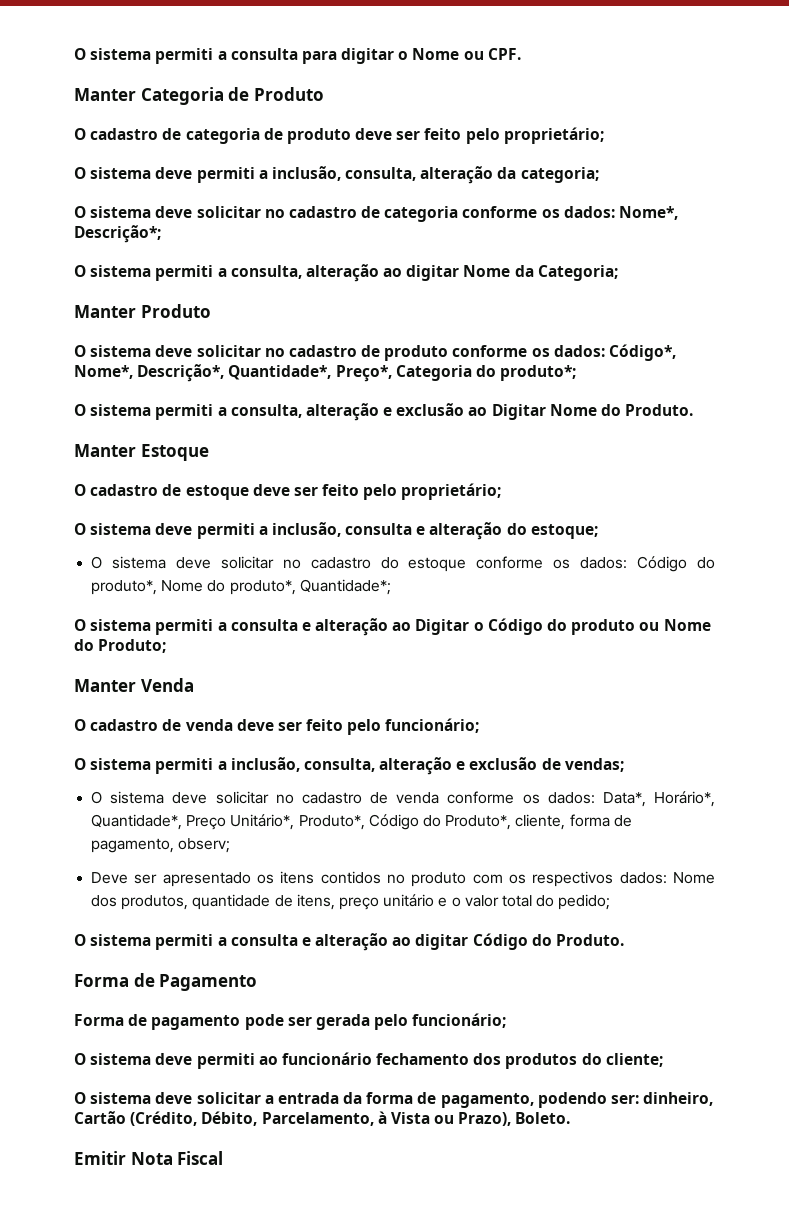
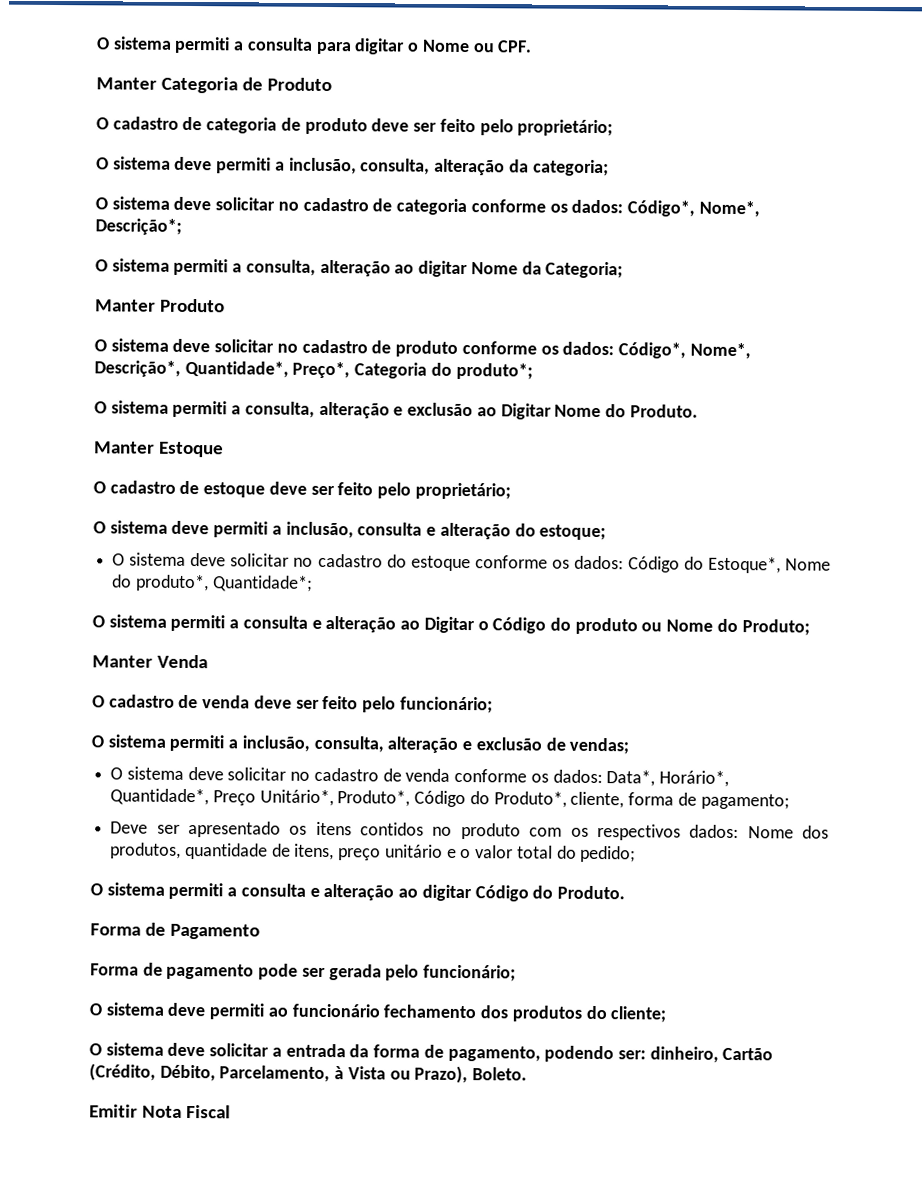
(615, 212) none -> [626,200,695,217] Código*,
[91,580,158,595] produto*, -> [707,556,781,574] Estoque*,
[91,838,231,853] pagamento, observ; -> [700,793,790,810] pagamento;

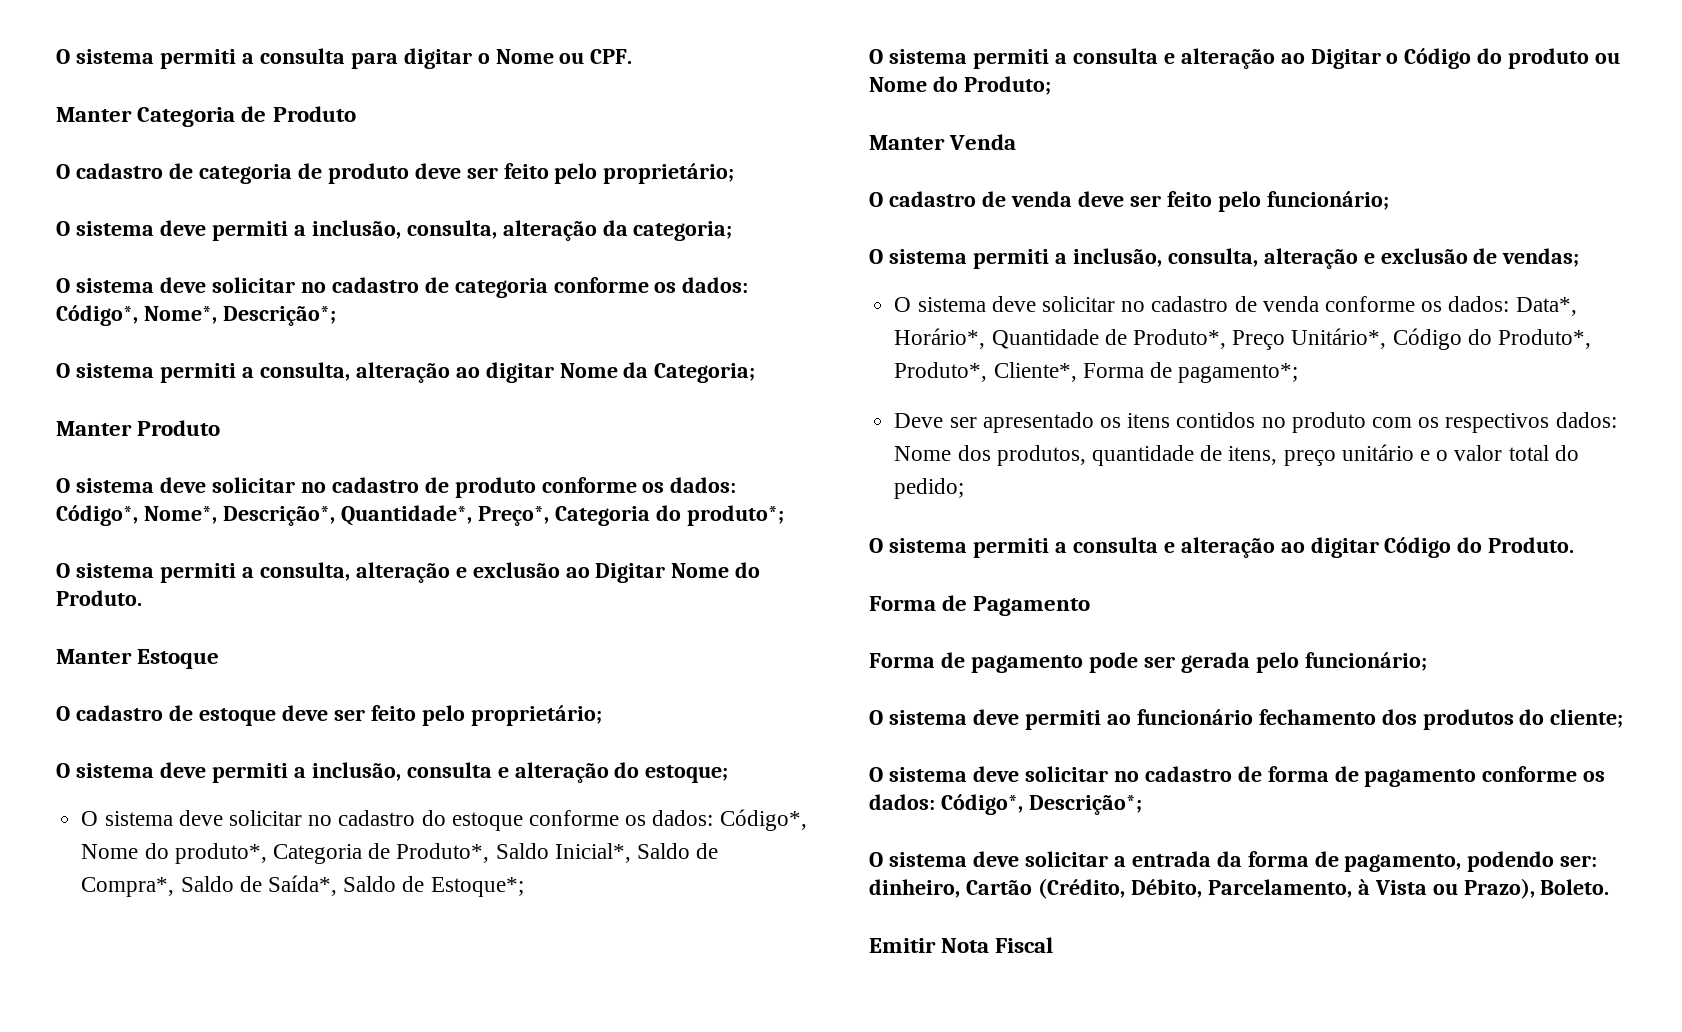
[627,556,832,574] [112,574,313,592] Código do Estoque*, Nome do produto*, Quantidade*; -> [719,809,807,831] [81,843,719,864] [81,875,524,897] Código*, Nome do produto*, Categoria de Produto*, Saldo Inicial*, Saldo de Compra*, Saldo de Saída*, Saldo de Estoque*;
[110,788,210,806] Quantidade*, -> [991,329,1226,349] Quantidade de Produto*,
[337,790,411,807] Produto*, -> (1387, 338) none
[570,791,790,810] cliente, forma de pagamento; -> [894,362,1299,383] Produto*, Cliente*, Forma de pagamento*;
(667, 1014) none -> [869,766,1606,787] [869,794,1142,815] // O sistema deve solicitar no cadastro de forma de pagamento conforme os dados: Código*, Descrição*;

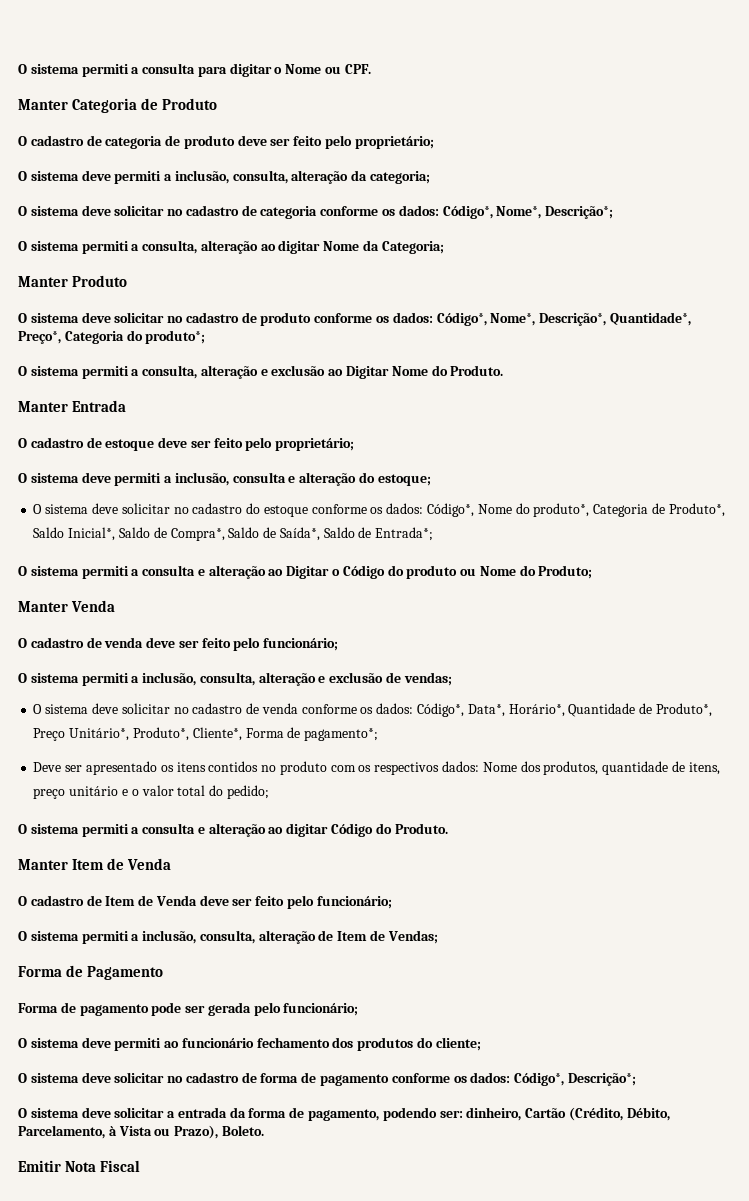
[137,649,220,669] Estoque -> [71,400,126,412] Entrada
[430,877,524,897] Estoque*; -> [375,527,434,541] Entrada*;
(1510, 304) none -> [416,703,464,717] Código*,
[1392,328,1591,350] Código do Produto*, -> (130, 734) none
(1575, 545) none -> [18,858,171,870] [18,895,392,909] [18,930,438,944] // Manter Item de Venda // O cadastro de Item de Venda deve ser feito pelo funcionário; // O sistema permiti a inclusão, consulta, alteração de Item de Vendas;

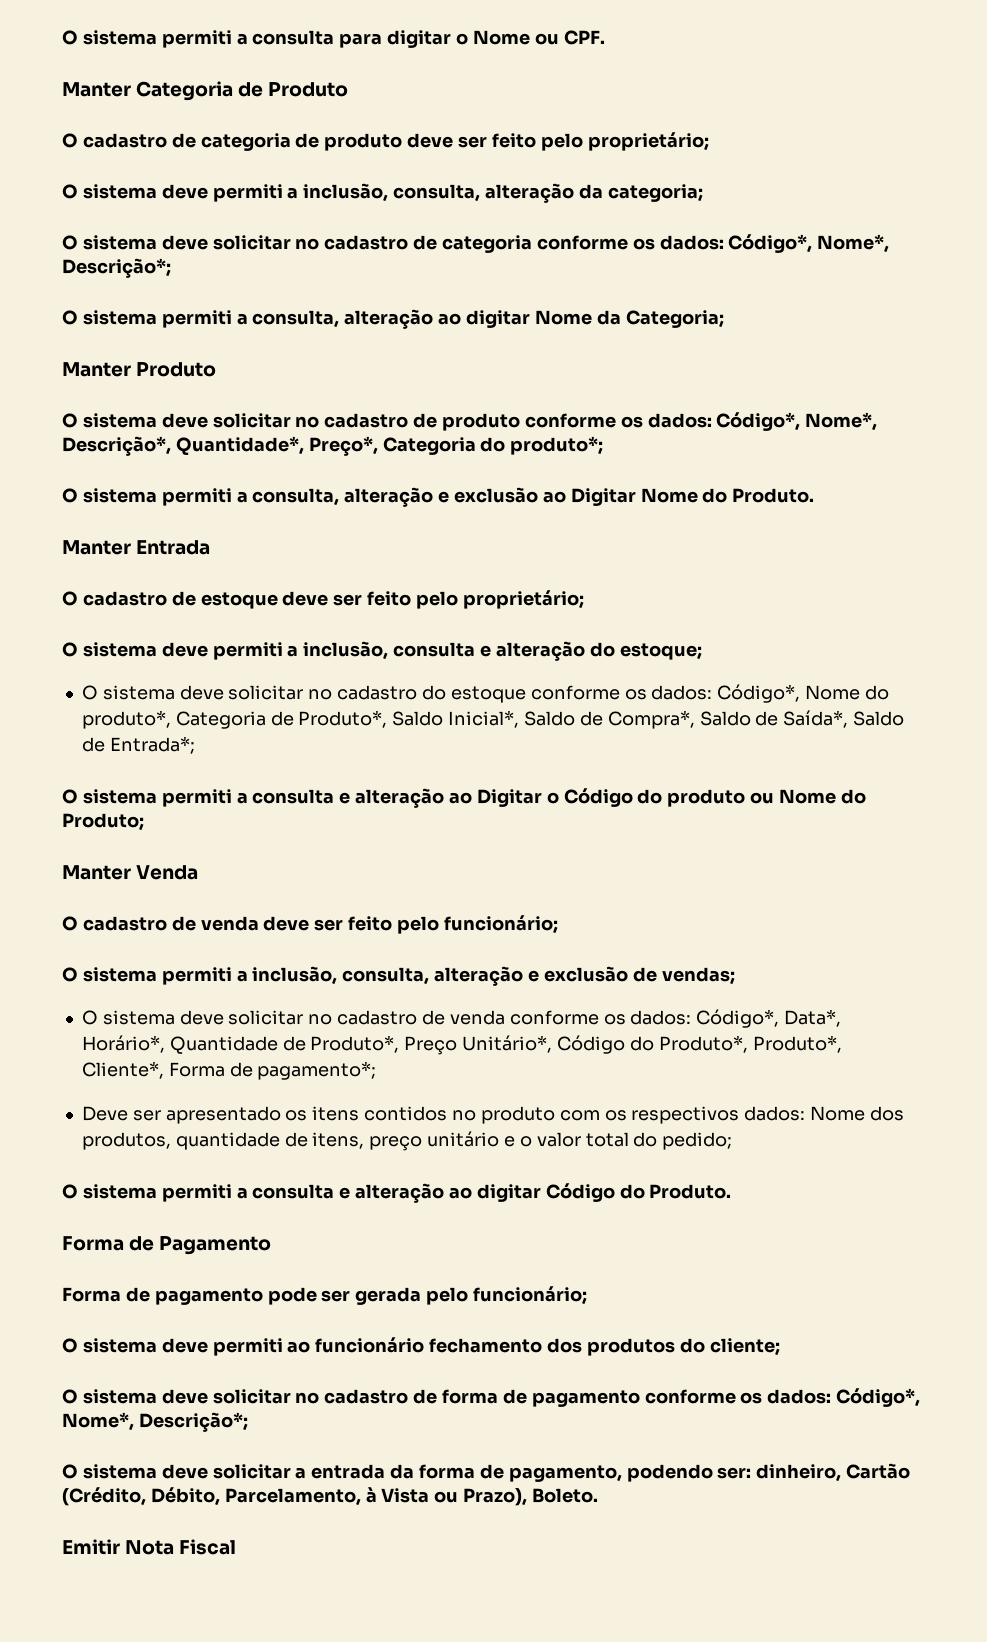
(130, 734) none -> [556,1035,748,1054] Código do Produto*,
[18,858,171,870] [18,895,392,909] [18,930,438,944] // Manter Item de Venda // O cadastro de Item de Venda deve ser feito pelo funcionário; // O sistema permiti a inclusão, consulta, alteração de Item de Vendas; -> (732, 1191) none
(565, 1079) none -> [62,1412,134,1431] Nome*,

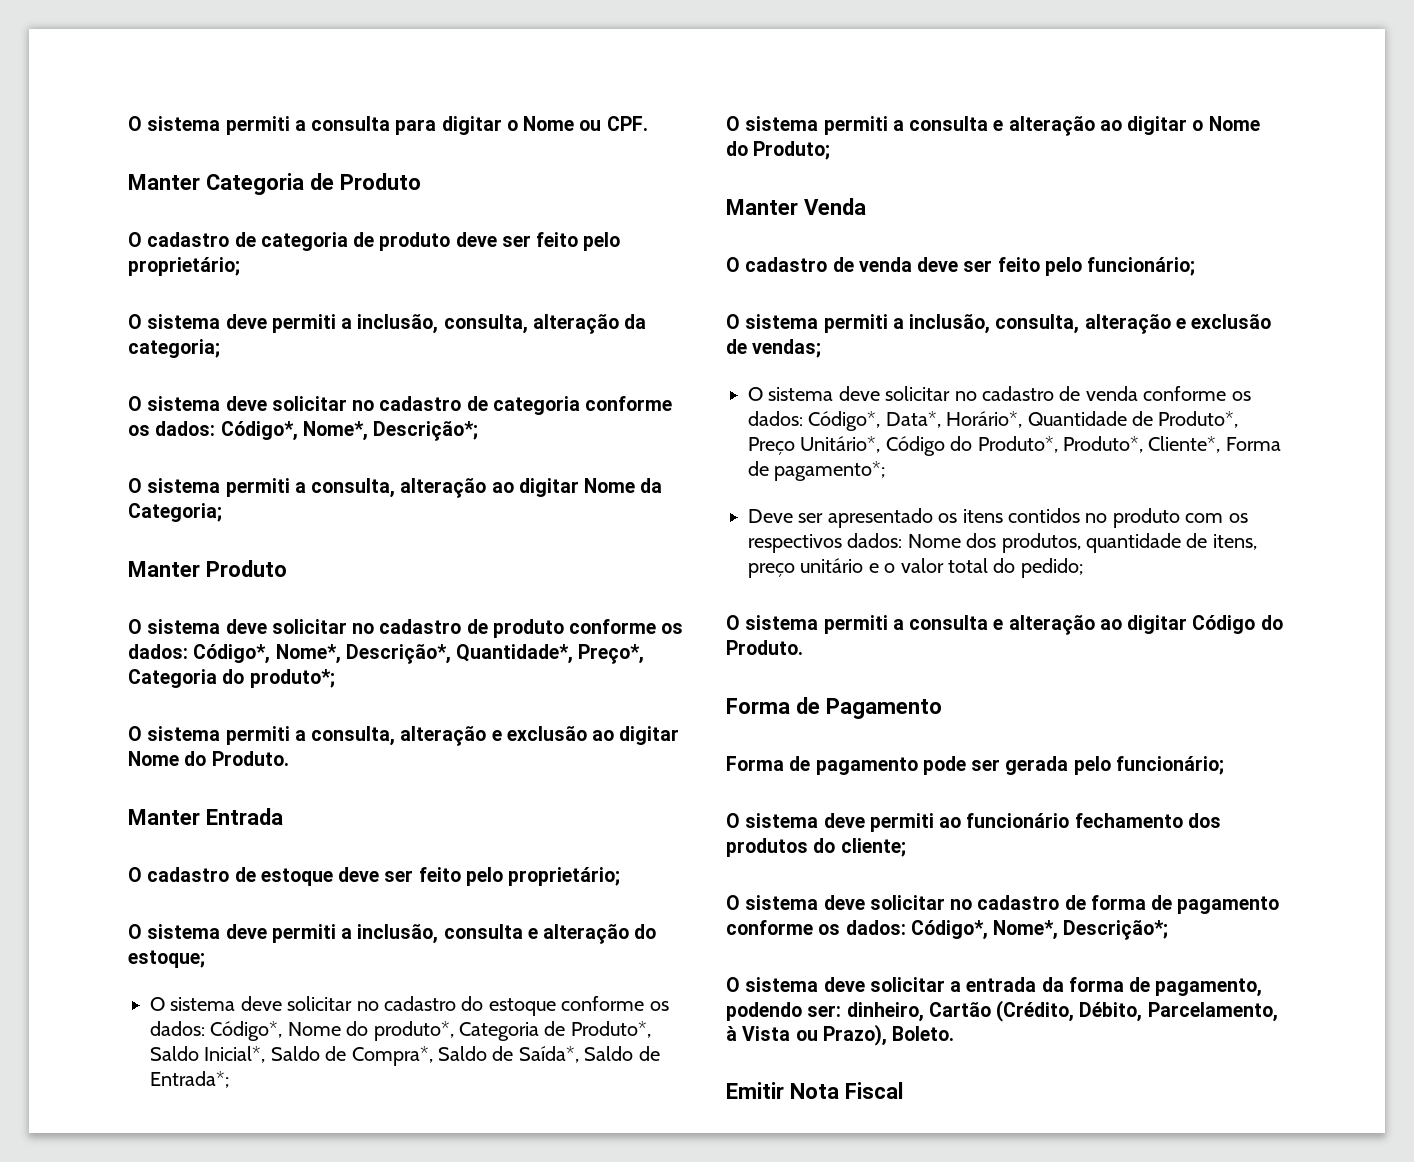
[570,488,636,506] Digitar -> [619,726,680,745] digitar
[476,788,775,807] Digitar o Código do produto ou -> [1127,116,1204,135] digitar o

